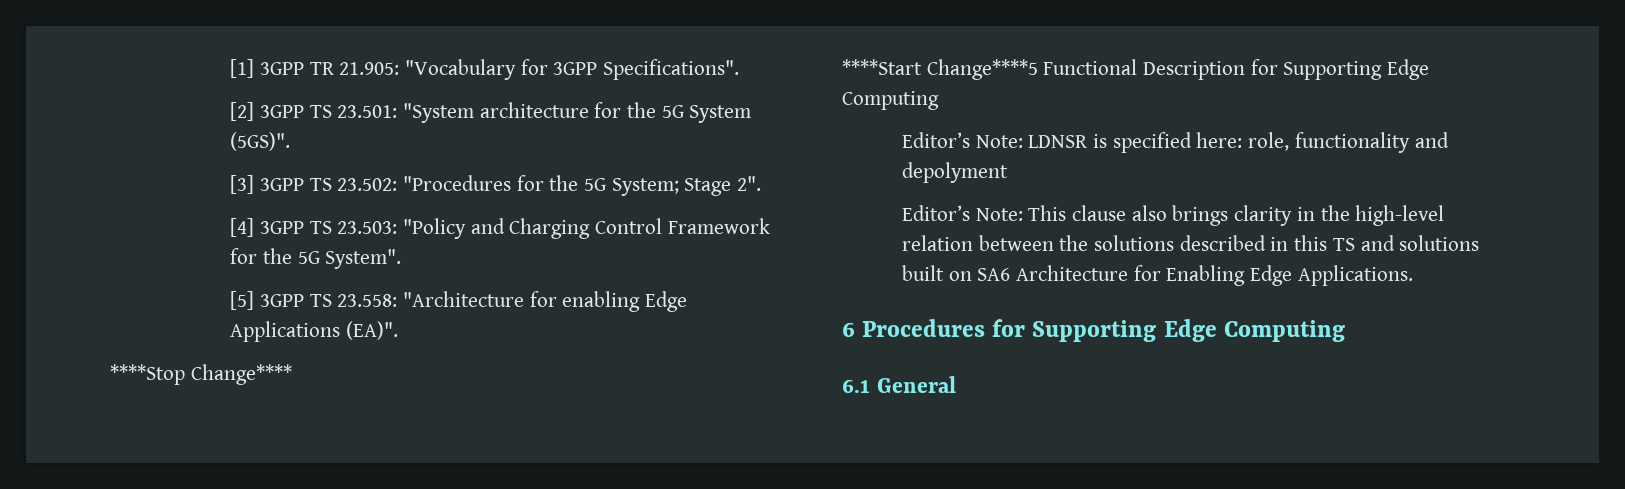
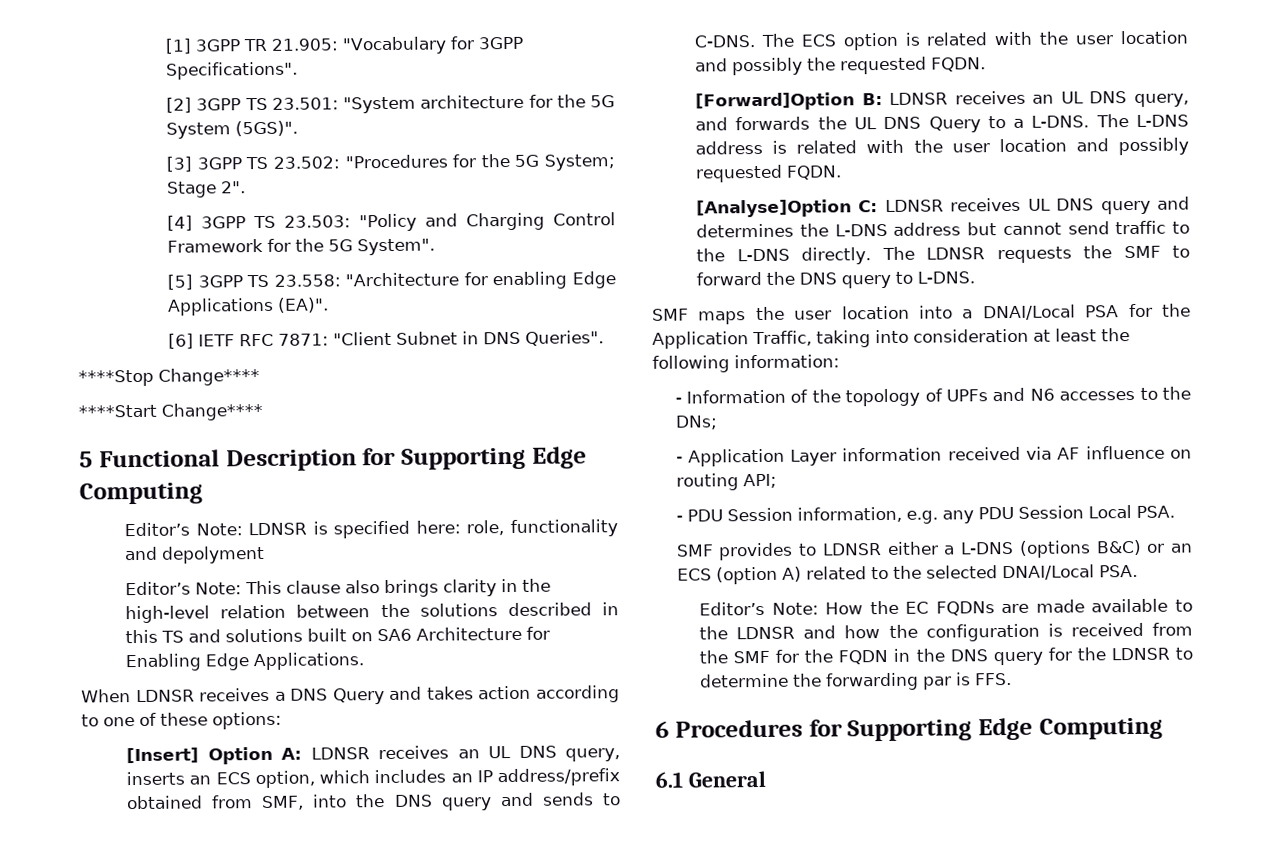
(398, 330) none -> [168,330,605,349] // [6] IETF RFC 7871: "Client Subnet in DNS Queries".
[926,59,1038,80] Change****5 -> [161,402,263,421] [79,451,93,468] Change**** // 5
(1413, 275) none -> [81,685,620,705] [81,711,282,730] [126,745,620,765] [126,768,620,789] [126,792,621,811] [694,30,1188,51] [695,56,987,76] [695,90,1189,111] [695,114,1189,133] [695,137,1189,156] [695,164,843,183] [696,196,1190,218] [696,220,1190,238] [696,245,1190,265] [696,271,976,289] [652,303,1191,325] [652,328,1130,349] [652,354,840,373] [674,386,1191,407] [674,415,718,430] [675,445,1192,467] [675,473,777,491] [675,505,1175,524] [675,539,1193,561] [676,564,1138,585] [699,598,1193,616] [699,622,1193,642] [699,647,1193,666] [700,672,1013,691] // When LDNSR receives a DNS Query and takes action according to one of these options: // [Insert] Option A: LDNSR receives an UL DNS query, inserts an ECS option, which includes an IP address/prefix obtained from SMF, into the DNS query and sends to C-DNS. The ECS option is related with the user location and possibly the requested FQDN. // [Forward]Option B: LDNSR receives an UL DNS query, and forwards the UL DNS Query to a L-DNS. The L-DNS address is related with the user location and possibly requested FQDN. // [Analyse]Option C: LDNSR receives UL DNS query and determines the L-DNS address but cannot send traffic to the L-DNS directly. The LDNSR requests the SMF to forward the DNS query to L-DNS. // SMF maps the user location into a DNAI/Local PSA for the Application Traffic, taking into consideration at least the following information: // - Information of the topology of UPFs and N6 accesses to the DNs; // - Application Layer information received via AF influence on routing API; // - PDU Session information, e.g. any PDU Session Local PSA. // SMF provides to LDNSR either a L-DNS (options B&C) or an ECS (option A) related to the selected DNAI/Local PSA. // Editor’s Note: How the EC FQDNs are made available to the LDNSR and how the configuration is received from the SMF for the FQDN in the DNS query for the LDNSR to determine the forwarding par is FFS.

